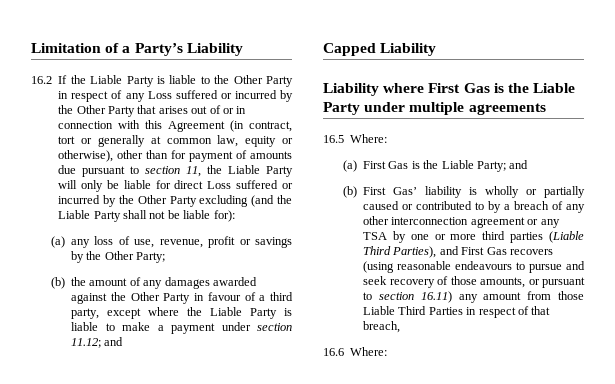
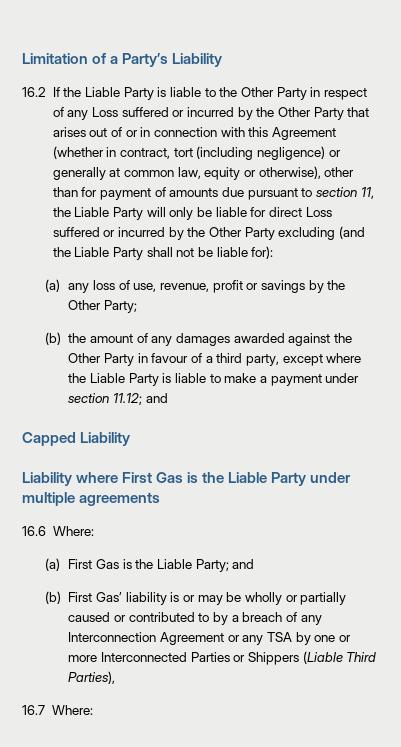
[230,120,292,132] [58,136,76,144] (in contract, tort -> [52,146,325,160] (whether in contract, tort (including negligence)
[323,135,344,143] 16.5 -> [22,526,46,536] 16.6
(478, 191) none -> [183,592,242,605] or may be
[363,216,525,228] other interconnection agreement -> [68,632,225,645] Interconnection Agreement
[482,231,544,243] third parties -> [101,652,300,665] Interconnected Parties or Shippers
[439,246,553,255] [363,261,585,273] [363,276,585,288] [363,291,584,303] [363,306,551,318] [363,321,401,333] [323,348,344,356] and First Gas recovers (using reasonable endeavours to pursue and seek recovery of those amounts, or pursuant to section 16.11) any amount from those Liable Third Parties in respect of that breach, // 16.6 -> [22,705,45,715] // 16.7

